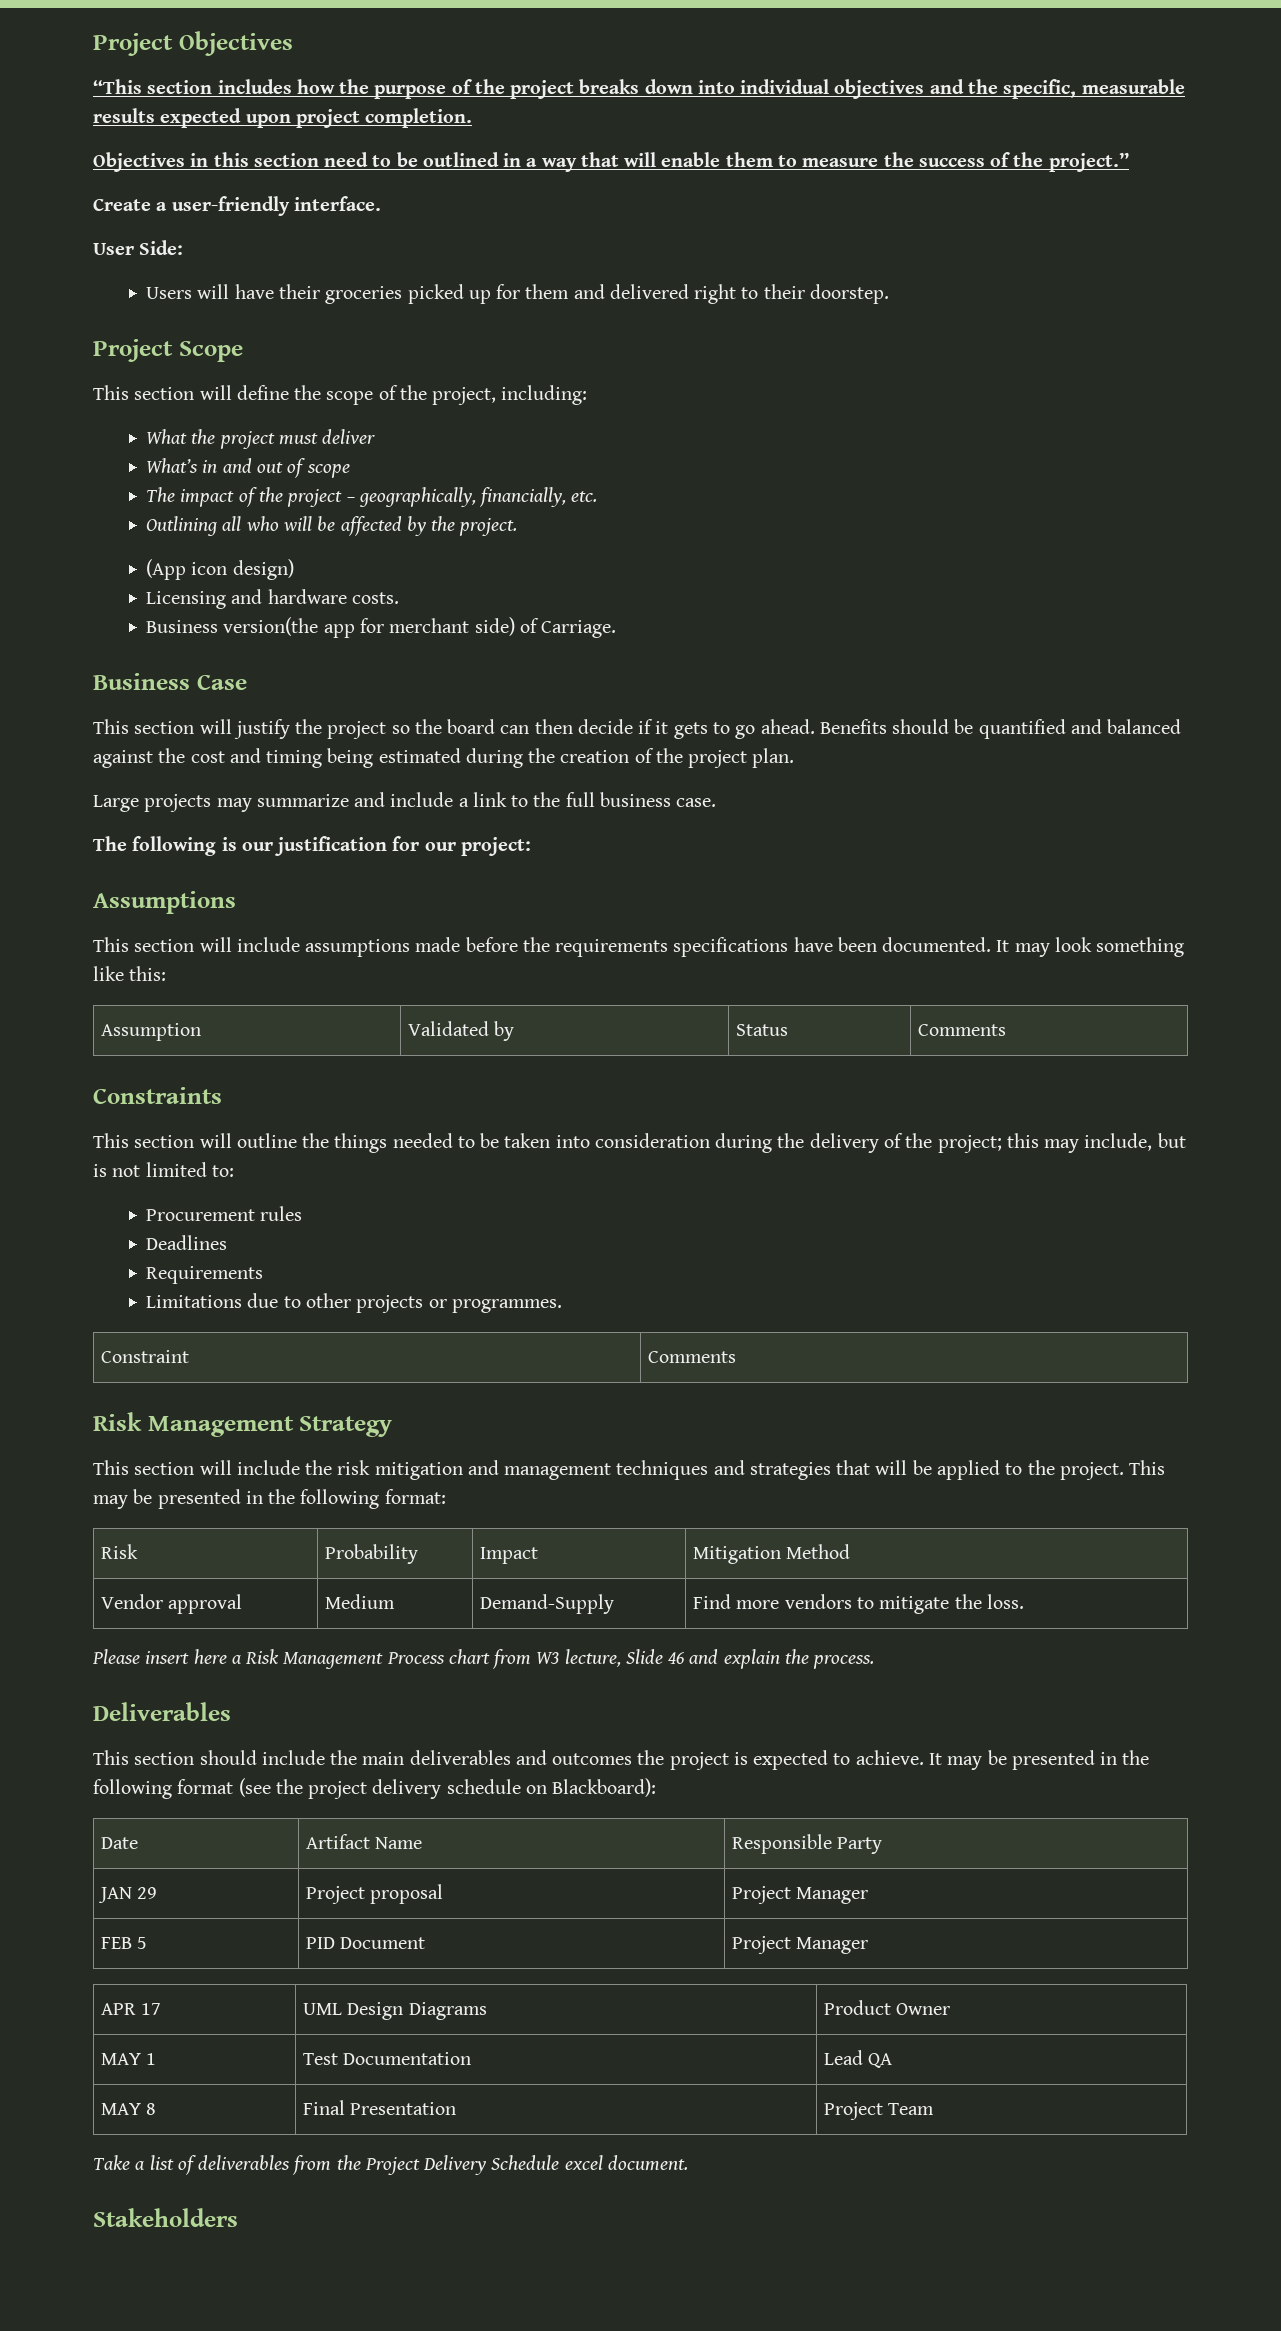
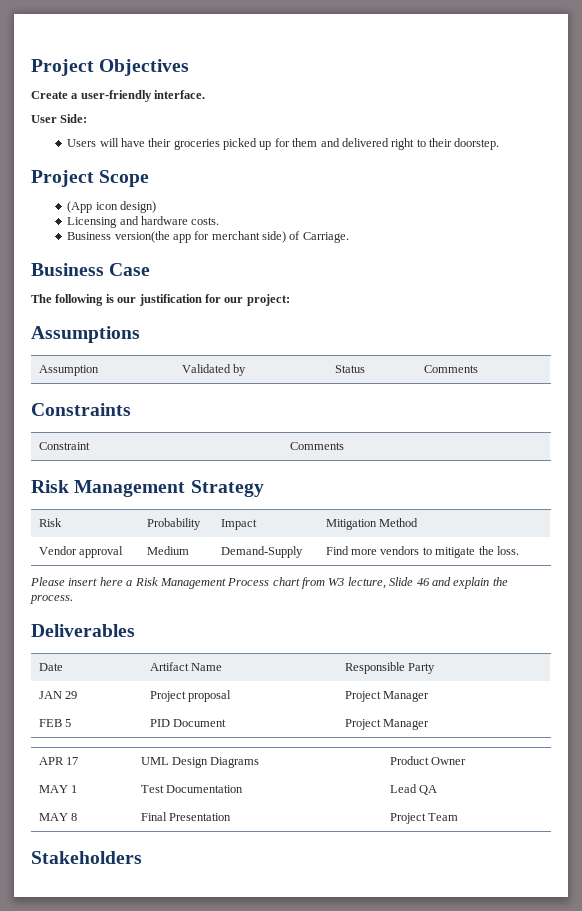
[93,79,1185,99] [93,108,473,128] [93,152,1129,172] // “This section includes how the purpose of the project breaks down into individual objectives and the specific, measurable results expected upon project completion. // Objectives in this section need to be outlined in a way that will enable them to measure the success of the project.” -> (190, 67) none
[93,385,588,405] [146,429,376,449] [146,458,350,478] [146,487,598,507] [146,516,518,536] // This section will define the scope of the project, including: // What the project must deliver // What’s in and out of scope // The impact of the project – geographically, financially, etc. // Outlining all who will be affected by the project. -> (150, 178) none
[93,719,1182,739] [93,748,795,768] [93,792,717,812] // This section will justify the project so the board can then decide if it gets to go ahead. Benefits should be quantified and balanced against the cost and timing being estimated during the creation of the project plan. // Large projects may summarize and include a link to the full business case. -> (151, 269) none
[93,937,1185,957] [93,966,167,981] // This section will include assumptions made before the requirements specifications have been documented. It may look something like this: -> (140, 334) none
[93,1133,1186,1153] [93,1162,234,1177] [146,1206,303,1221] [146,1235,228,1250] [146,1266,264,1284] [146,1293,562,1313] // This section will outline the things needed to be taken into consideration during the delivery of the project; this may include, but is not limited to: // Procurement rules // Deadlines // Requirements // Limitations due to other projects or programmes. -> (131, 409) none
[93,1460,1166,1480] [93,1489,446,1509] // This section will include the risk mitigation and management techniques and strategies that will be applied to the project. This may be presented in the following format: -> (264, 488) none
[93,1750,1150,1770] [93,1778,657,1799] // This section should include the main deliverables and outcomes the project is expected to achieve. It may be presented in the following format (see the project delivery schedule on Blackboard): -> (135, 630) none
[93,2155,688,2175] // Take a list of deliverables from the Project Delivery Schedule excel document. -> (459, 817) none

